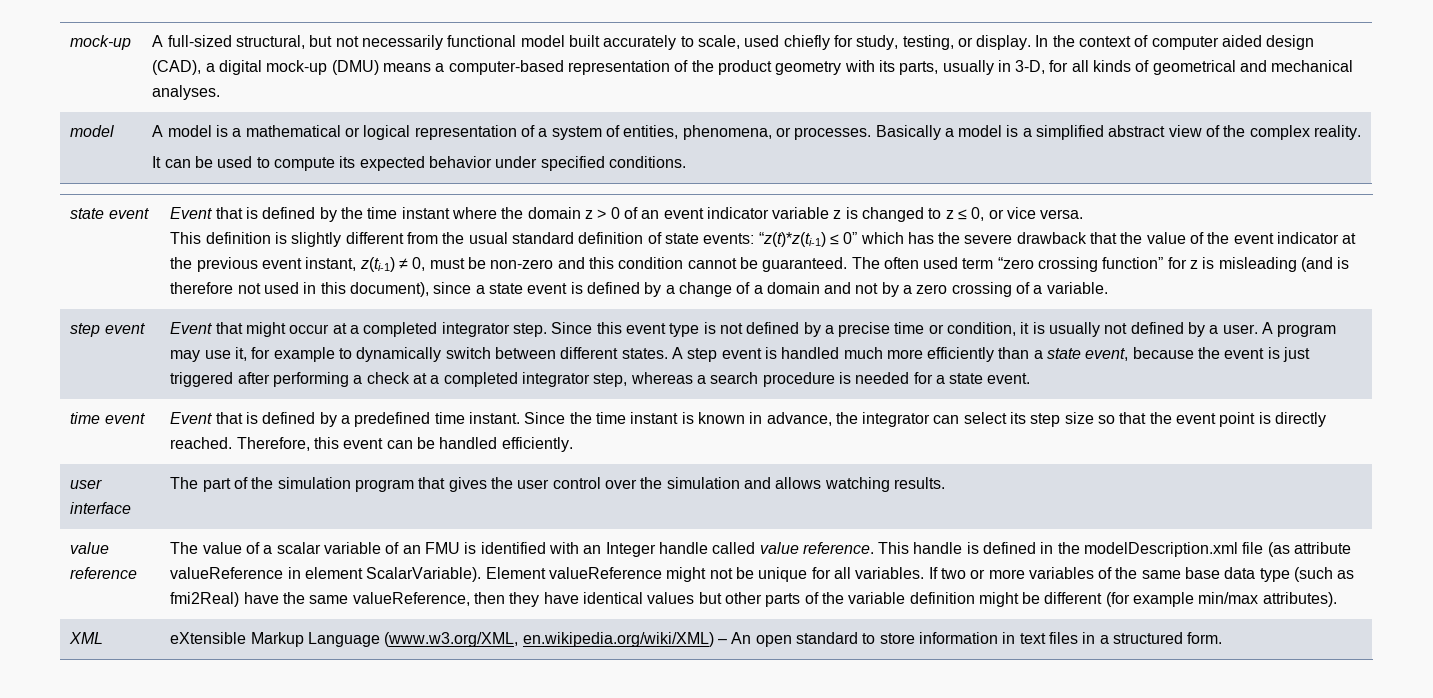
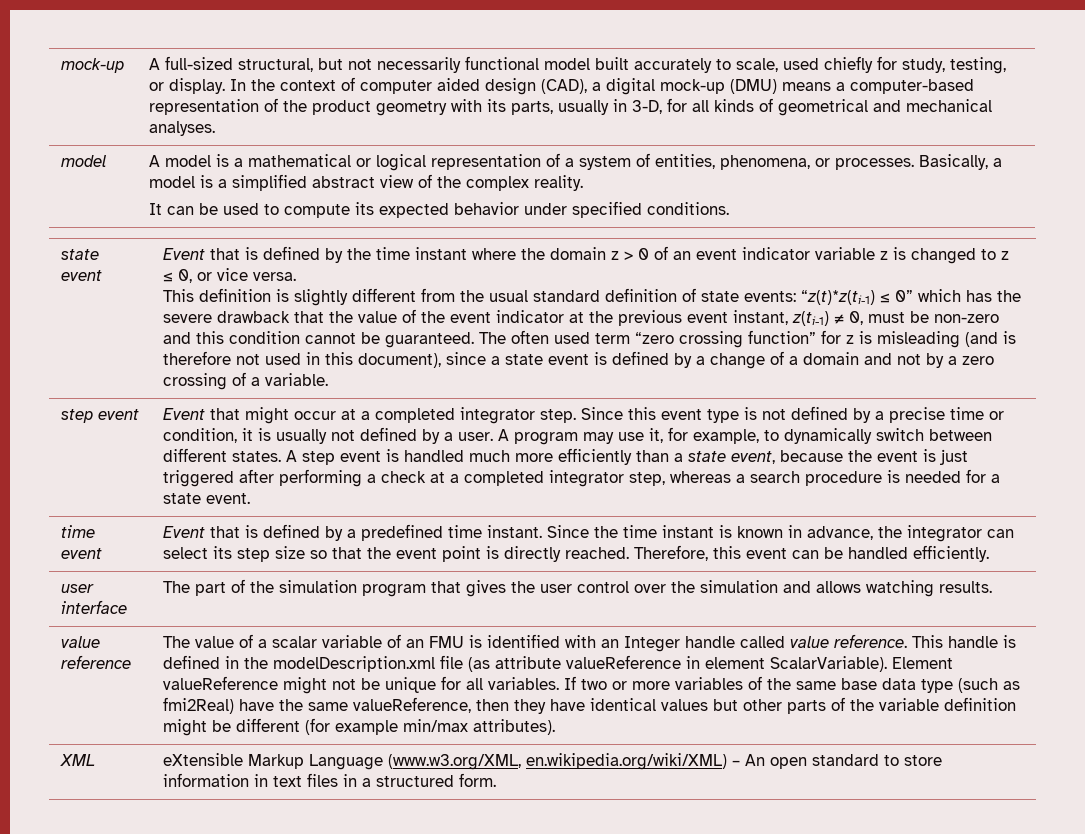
[875,125,941,140] Basically -> [919,154,989,170] Basically,
[273,347,335,362] example -> [693,429,760,444] example,

